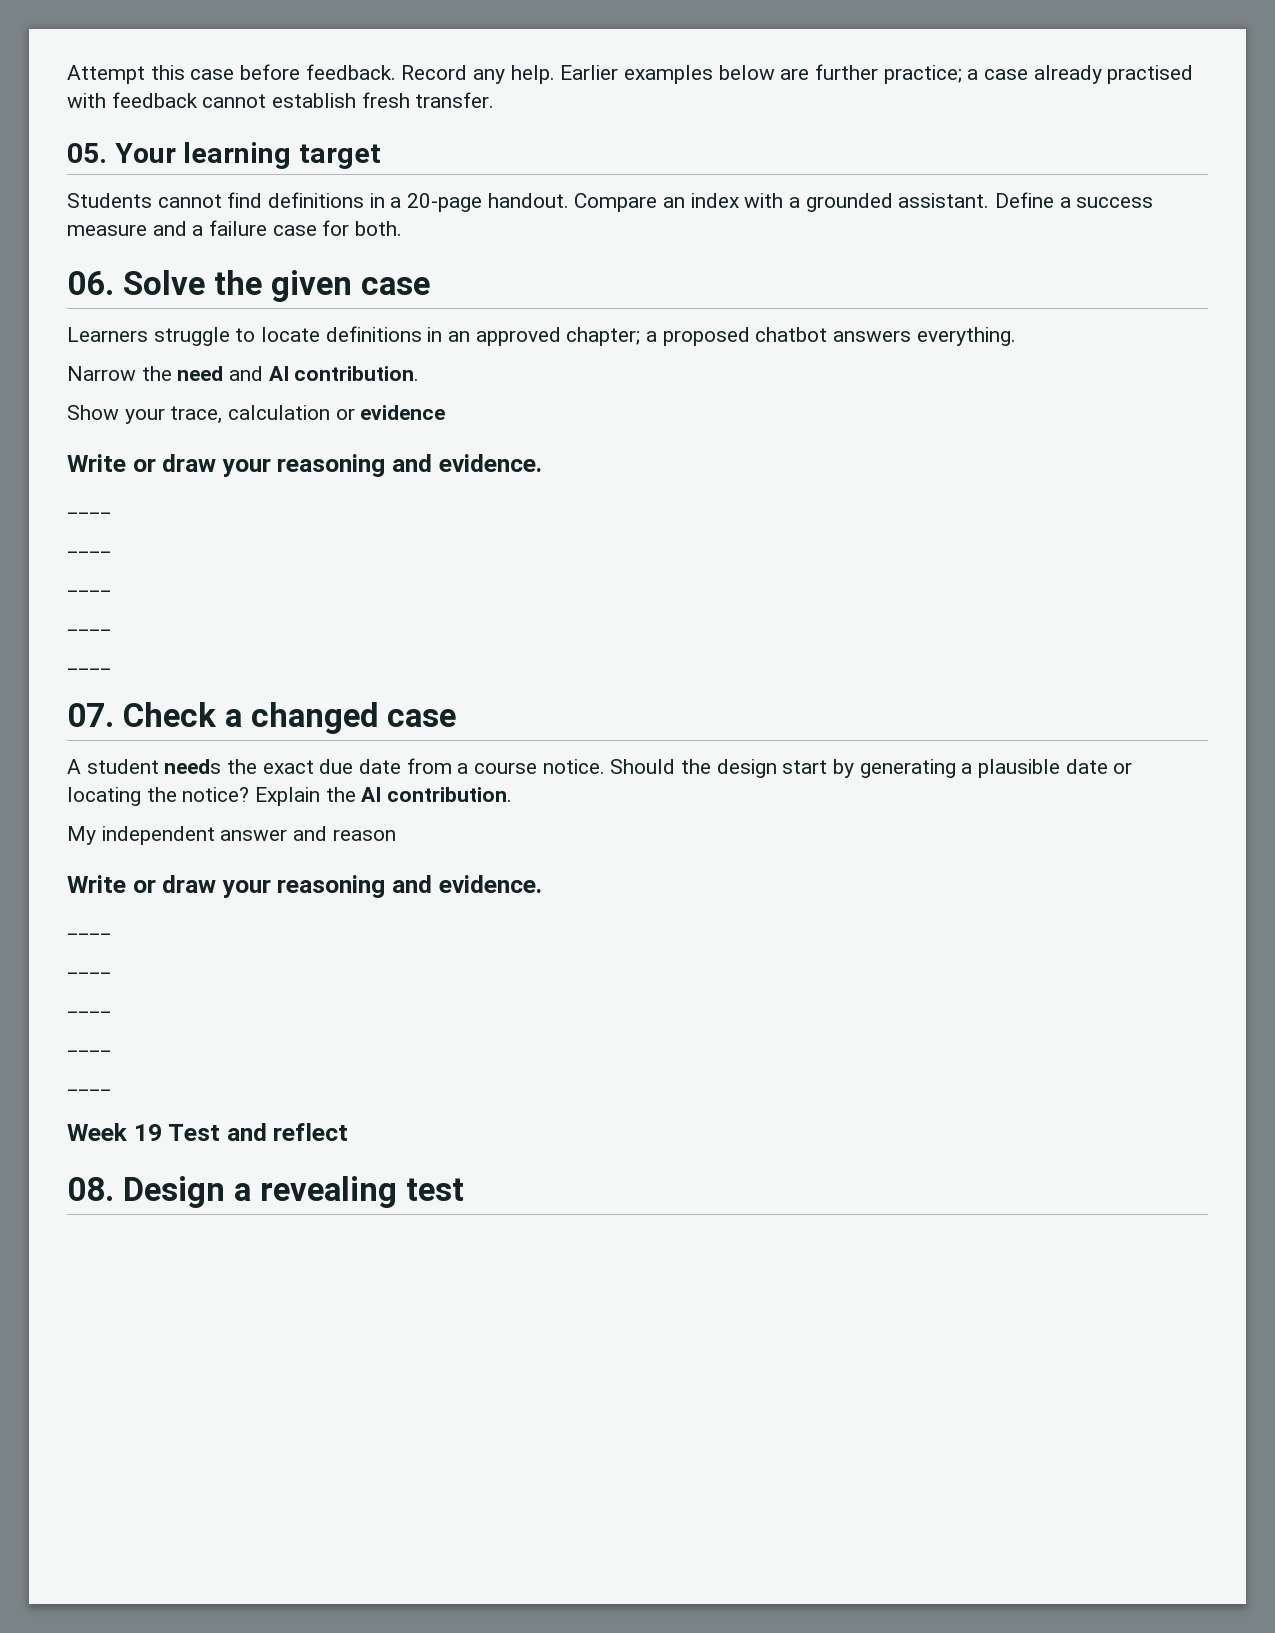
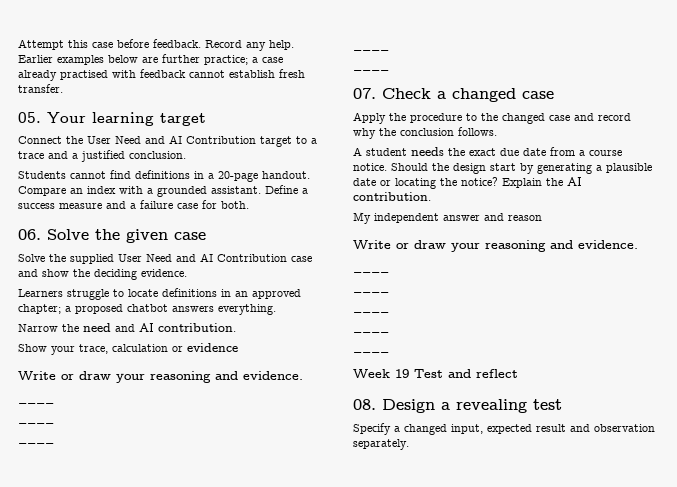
(382, 156) none -> [18,135,317,147] [18,150,186,162] // Connect the User Need and AI Contribution target to a trace and a justified conclusion.
(430, 286) none -> [18,253,312,264] [18,269,187,280] // Solve the supplied User Need and AI Contribution case and show the deciding evidence.
(456, 718) none -> [353,112,631,124] [353,127,497,139] // Apply the procedure to the changed case and record why the conclusion follows.
(464, 1189) none -> [353,423,655,435] [353,439,409,450] // Specify a changed input, expected result and observation separately.

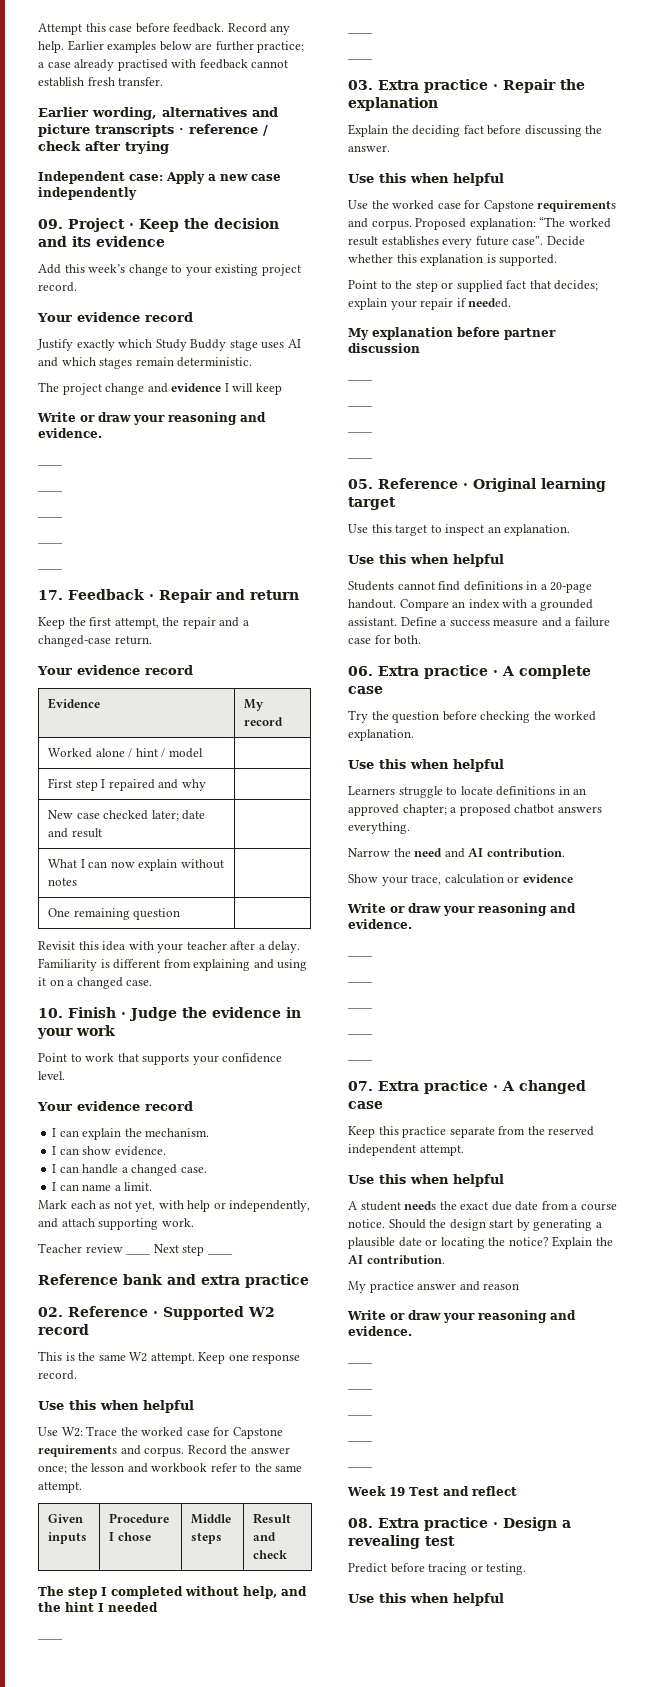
[18,112,206,126] [18,135,317,147] [18,150,186,162] 05. Your learning target // Connect the User Need and AI Contribution target to a trace and a justified conclusion. -> [38,107,278,120] [38,124,268,137] [38,141,169,154] [38,171,281,184] [38,187,137,200] [38,218,279,232] [38,236,165,247] [38,264,301,276] [38,282,77,292] [37,312,193,322] [37,339,301,351] [38,357,253,369] [38,382,282,395] [37,412,266,425] [38,428,102,438] [38,464,63,466] [38,490,63,492] [38,516,63,518] [38,542,63,544] [38,568,63,570] [38,589,299,603] [38,617,249,629] [38,635,152,647] [37,665,193,675] [48,698,101,709] [244,699,265,711] [244,717,284,726] [48,748,203,758] [48,778,206,791] [48,810,206,821] [48,828,102,838] [48,859,224,871] [48,878,78,886] [48,908,181,920] [38,941,301,953] [38,958,308,971] [38,977,153,989] [38,1007,301,1021] [37,1025,115,1039] [38,1053,283,1065] [38,1071,65,1080] [37,1101,193,1111] [52,1128,210,1140] [52,1146,166,1156] [52,1164,207,1176] [52,1182,153,1191] [38,1200,311,1212] [38,1218,194,1230] [38,1243,123,1253] [126,1253,152,1255] [153,1244,233,1256] [38,1274,309,1288] [38,1306,275,1320] [38,1324,89,1335] [38,1351,301,1364] [38,1370,77,1380] [38,1400,194,1413] [38,1426,283,1439] [38,1445,290,1457] [38,1463,303,1474] [38,1482,82,1493] [48,1514,84,1523] [48,1532,88,1544] [109,1513,170,1523] [109,1532,151,1541] [191,1514,232,1524] [191,1532,223,1544] [253,1513,292,1524] [253,1532,277,1541] [253,1550,288,1559] [38,1586,307,1599] [38,1602,158,1612] [38,1638,63,1640] [348,32,373,34] [348,58,373,60] [348,79,585,93] [348,97,438,111] [348,124,603,137] [348,145,390,152] [348,173,504,186] [348,200,617,212] [348,217,611,230] [348,236,585,248] [348,254,558,266] [348,280,599,292] [348,298,512,310] [348,327,556,340] [348,343,420,353] [348,379,373,381] [348,405,373,407] [348,431,373,433] [348,457,373,459] [348,478,606,492] [348,497,396,510] [348,524,571,536] [348,554,504,567] Earlier wording, alternatives and picture transcripts · reference / check after trying // Independent case: Apply a new case independently // 09. Project · Keep the decision and its evidence // Add this week’s change to your existing project record. // Your evidence record // Justify exactly which Study Buddy stage uses AI and which stages remain deterministic. // The project change and evidence I will keep // Write or draw your reasoning and evidence. // ____ // ____ // ____ // ____ // ____ // 17. Feedback · Repair and return // Keep the first attempt, the repair and a changed-case return. // Your evidence record // Evidence | My record // Worked alone / hint / model | // First step I repaired and why | // New case checked later; date and result | // What I can now explain without notes | // One remaining question | // Revisit this idea with your teacher after a delay. Familiarity is different from explaining and using it on a changed case. // 10. Finish · Judge the evidence in your work // Point to work that supports your confidence level. // Your evidence record // I can explain the mechanism. // I can show evidence. // I can handle a changed case. // I can name a limit. // Mark each as not yet, with help or independently, and attach supporting work. // Teacher review ____ Next step ____ // Reference bank and extra practice // 02. Reference · Supported W2 record // This is the same W2 attempt. Keep one response record. // Use this when helpful // Use W2: Trace the worked case for Capstone requirements and corpus. Record the answer once; the lesson and workbook refer to the same attempt. // Given inputs | Procedure I chose | Middle steps | Result and check // The step I completed without help, and the hint I needed // ____ // ____ // ____ // 03. Extra practice · Repair the explanation // Explain the deciding fact before discussing the answer. // Use this when helpful // Use the worked case for Capstone requirements and corpus. Proposed explanation: “The worked result establishes every future case”. Decide whether this explanation is supported. // Point to the step or supplied fact that decides; explain your repair if needed. // My explanation before partner discussion // ____ // ____ // ____ // ____ // 05. Reference · Original learning target // Use this target to inspect an explanation. // Use this when helpful
[47,229,206,243] [18,253,312,264] [18,269,187,280] Solve the given case // Solve the supplied User Need and AI Contribution case and show the deciding evidence. -> [378,665,591,679] [348,686,383,694] [348,710,597,723] [348,729,414,741] [348,759,504,772] Extra practice · A complete case // Try the question before checking the worked explanation. // Use this when helpful
[382,88,554,102] [353,112,631,124] [353,127,497,139] Check a changed case // Apply the procedure to the changed case and record why the conclusion follows. -> [378,1080,586,1094] [348,1101,383,1109] [348,1126,595,1138] [348,1144,464,1156] [348,1174,504,1187] Extra practice · A changed case // Keep this practice separate from the reserved independent attempt. // Use this when helpful
[374,213,439,223] independent -> [369,1281,414,1293] practice
(376, 404) none -> [378,1517,498,1531] Extra practice ·
[353,423,655,435] [353,439,409,450] Specify a changed input, expected result and observation separately. -> [348,1563,527,1575] [348,1593,504,1606] Predict before tracing or testing. // Use this when helpful

